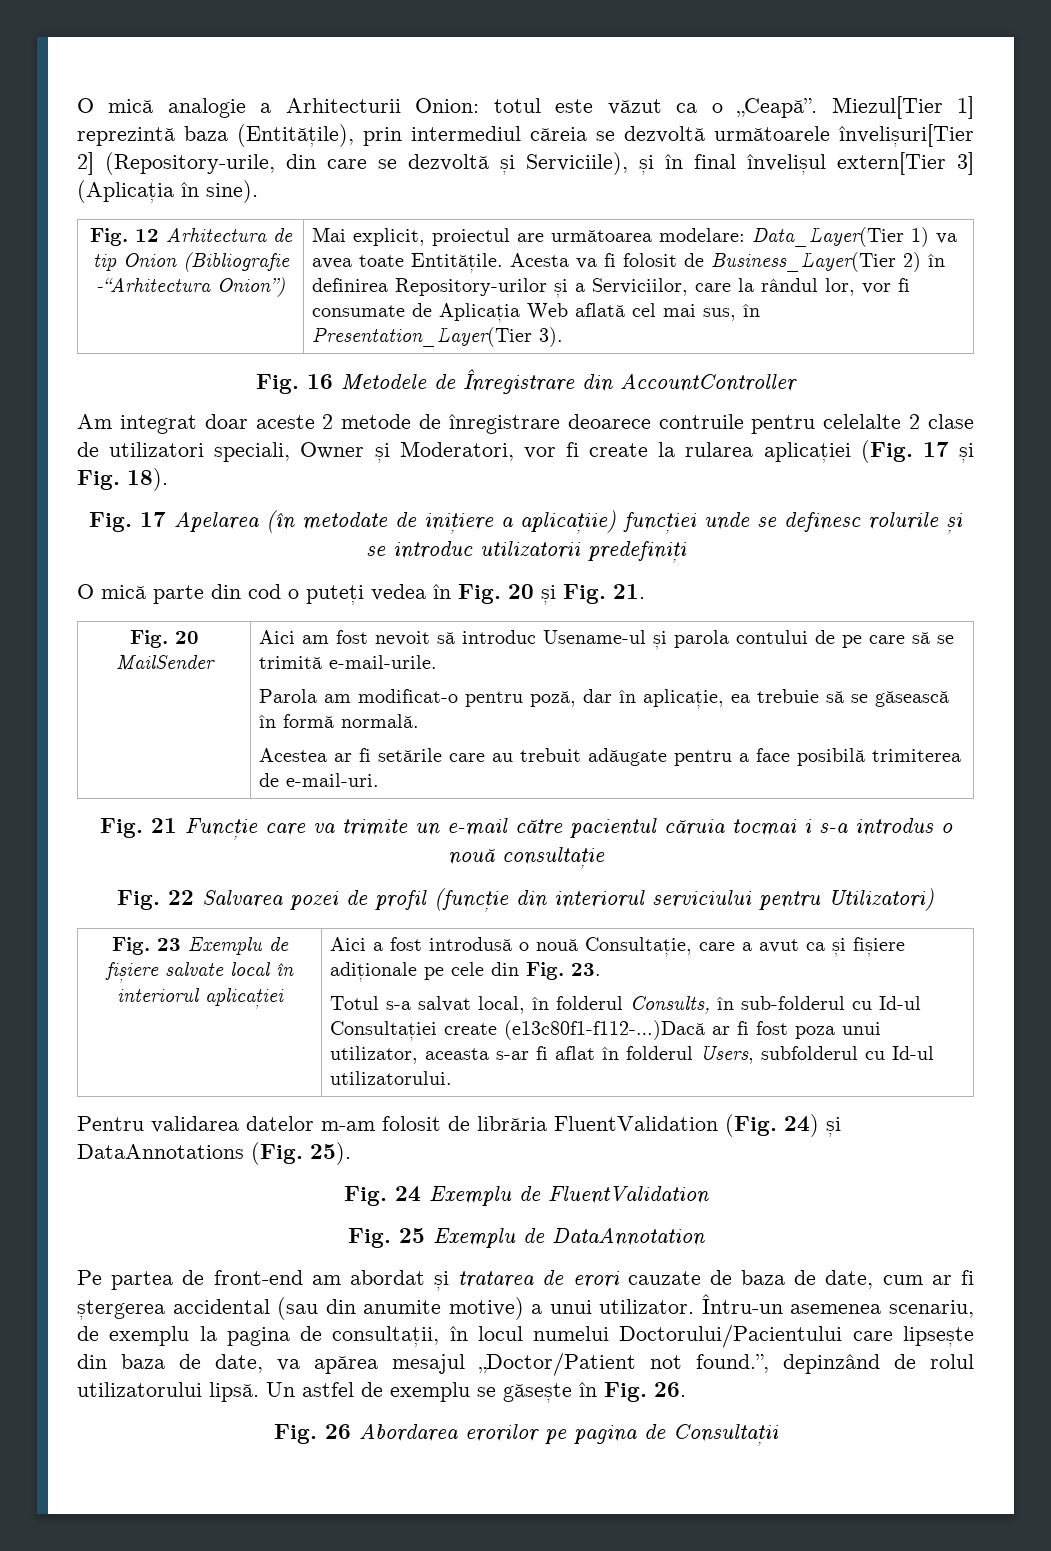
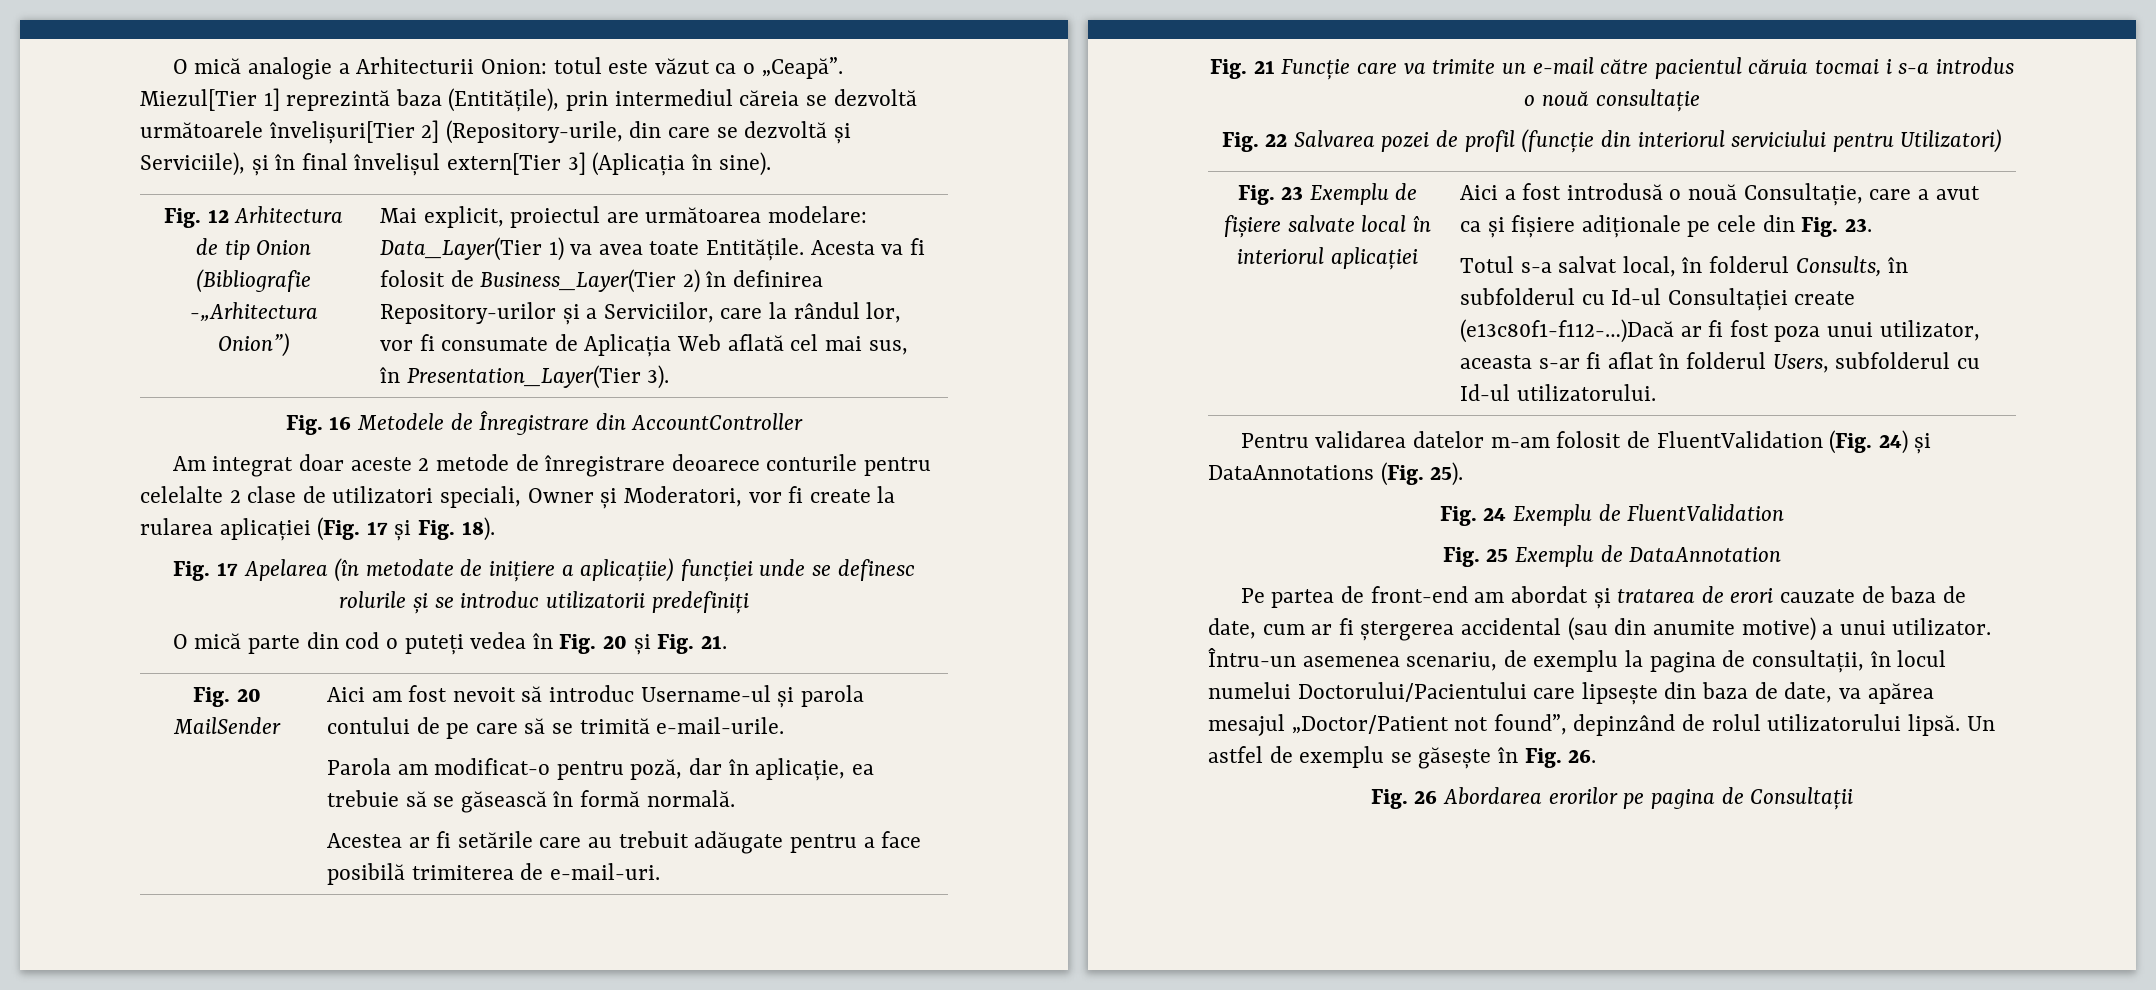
[96,278,211,292] -“Arhitectura -> [189,302,318,322] -„Arhitectura
[658,414,744,429] contruile -> [766,454,858,471] conturile
[542,630,646,644] Usename-ul -> [640,685,771,702] Username-ul
[740,996,845,1010] sub-folderul -> [1460,288,1576,305] subfolderul
[477,1116,547,1131] librăria -> (1650, 439) none
[696,1354,769,1373] found.”, -> [1493,714,1567,735] found”,

